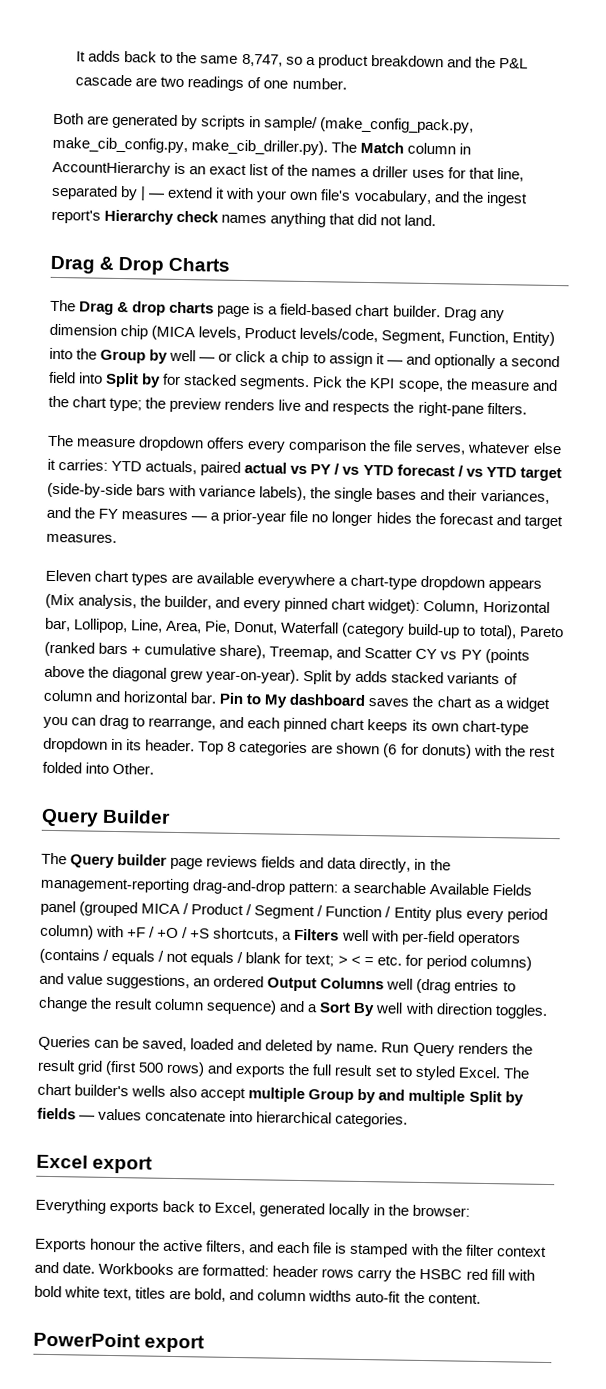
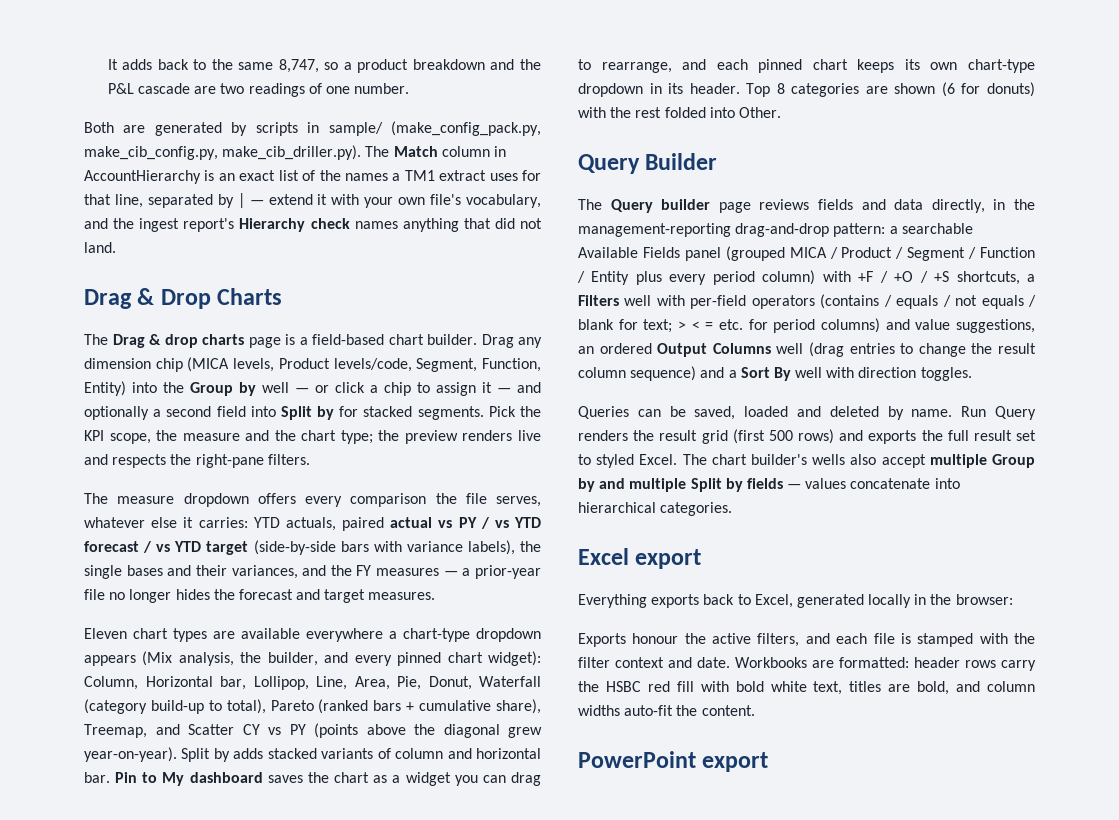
[372,166,409,178] driller -> [404,170,487,181] TM1 extract

